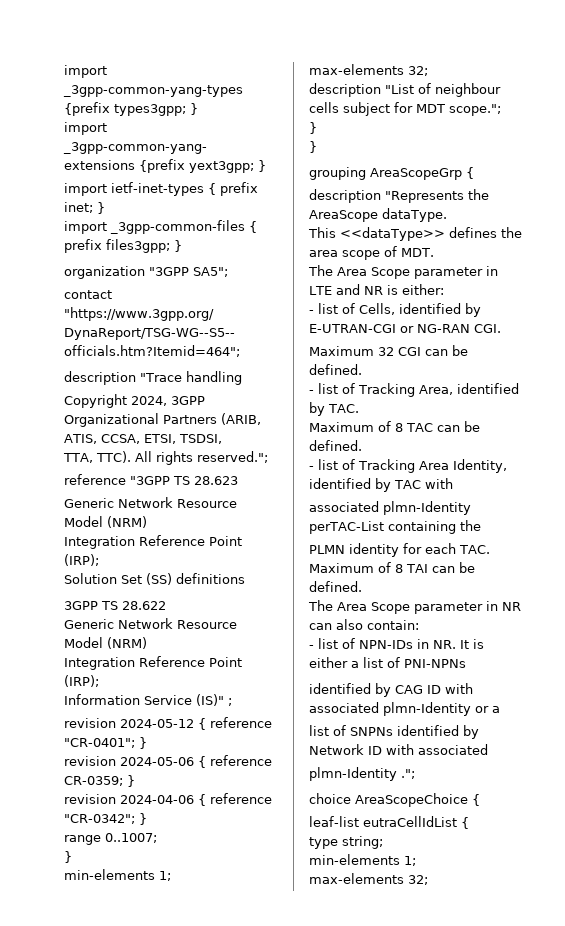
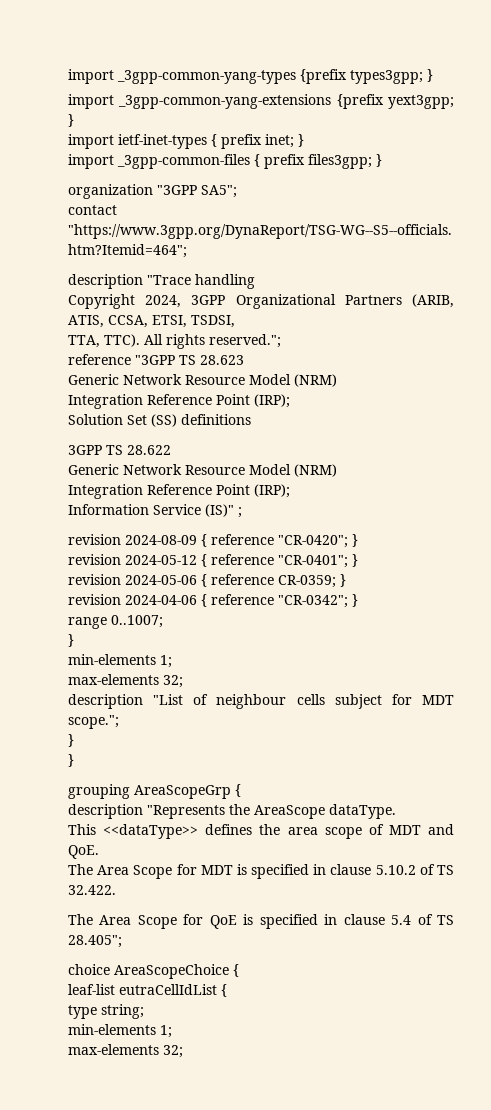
(232, 702) none -> [68,534,358,548] // revision 2024-08-09 { reference "CR-0420"; }
[401,248,434,257] [308,265,498,279] [309,284,444,295] [309,303,481,317] [309,324,501,333] [309,345,468,356] [309,364,362,375] [309,383,519,397] [309,402,359,416] [309,421,480,432] [309,440,362,451] [309,459,507,473] [309,478,453,492] [309,501,471,515] [309,520,481,534] [309,543,490,557] [309,562,475,573] [309,581,362,592] [308,600,521,614] [309,619,419,630] [309,638,484,649] [309,657,466,668] [309,683,473,697] [309,702,500,716] [309,725,479,739] [309,744,488,755] [309,767,415,781] MDT. // The Area Scope parameter in LTE and NR is either: // - list of Cells, identified by E-UTRAN-CGI or NG-RAN CGI. // Maximum 32 CGI can be defined. // - list of Tracking Area, identified by TAC. // Maximum of 8 TAC can be defined. // - list of Tracking Area Identity, identified by TAC with // associated plmn-Identity perTAC-List containing the // PLMN identity for each TAC. Maximum of 8 TAI can be defined. // The Area Scope parameter in NR can also contain: // - list of NPN-IDs in NR. It is either a list of PNI-NPNs // identified by CAG ID with associated plmn-Identity or a // list of SNPNs identified by Network ID with associated // plmn-Identity ."; -> [388,824,454,835] [68,845,99,859] [68,864,455,879] [68,885,116,895] [68,914,454,929] [68,935,122,948] MDT and QoE. // The Area Scope for MDT is specified in clause 5.10.2 of TS 32.422. // The Area Scope for QoE is specified in clause 5.4 of TS 28.405";

